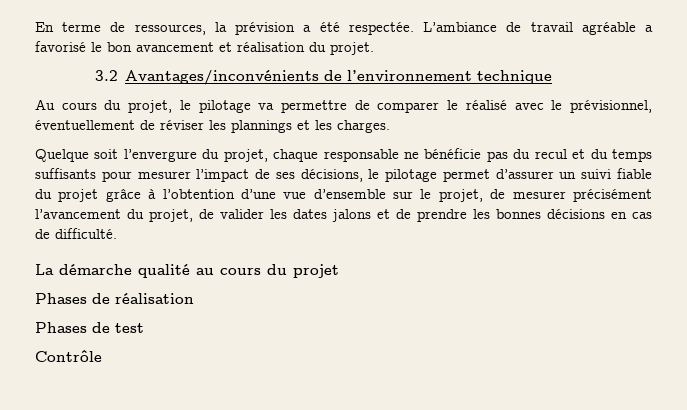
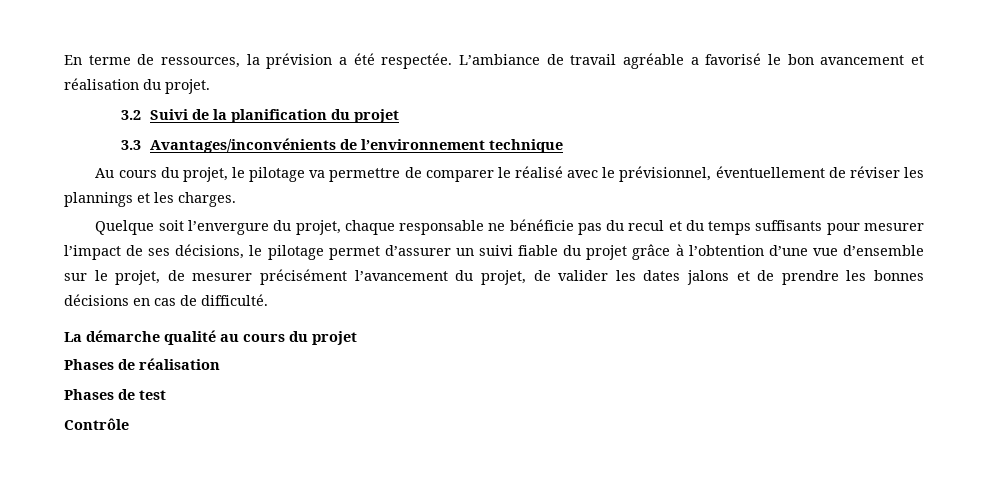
(118, 75) none -> [149,109,399,123] [121,140,142,150] Suivi de la planification du projet // 3.3

